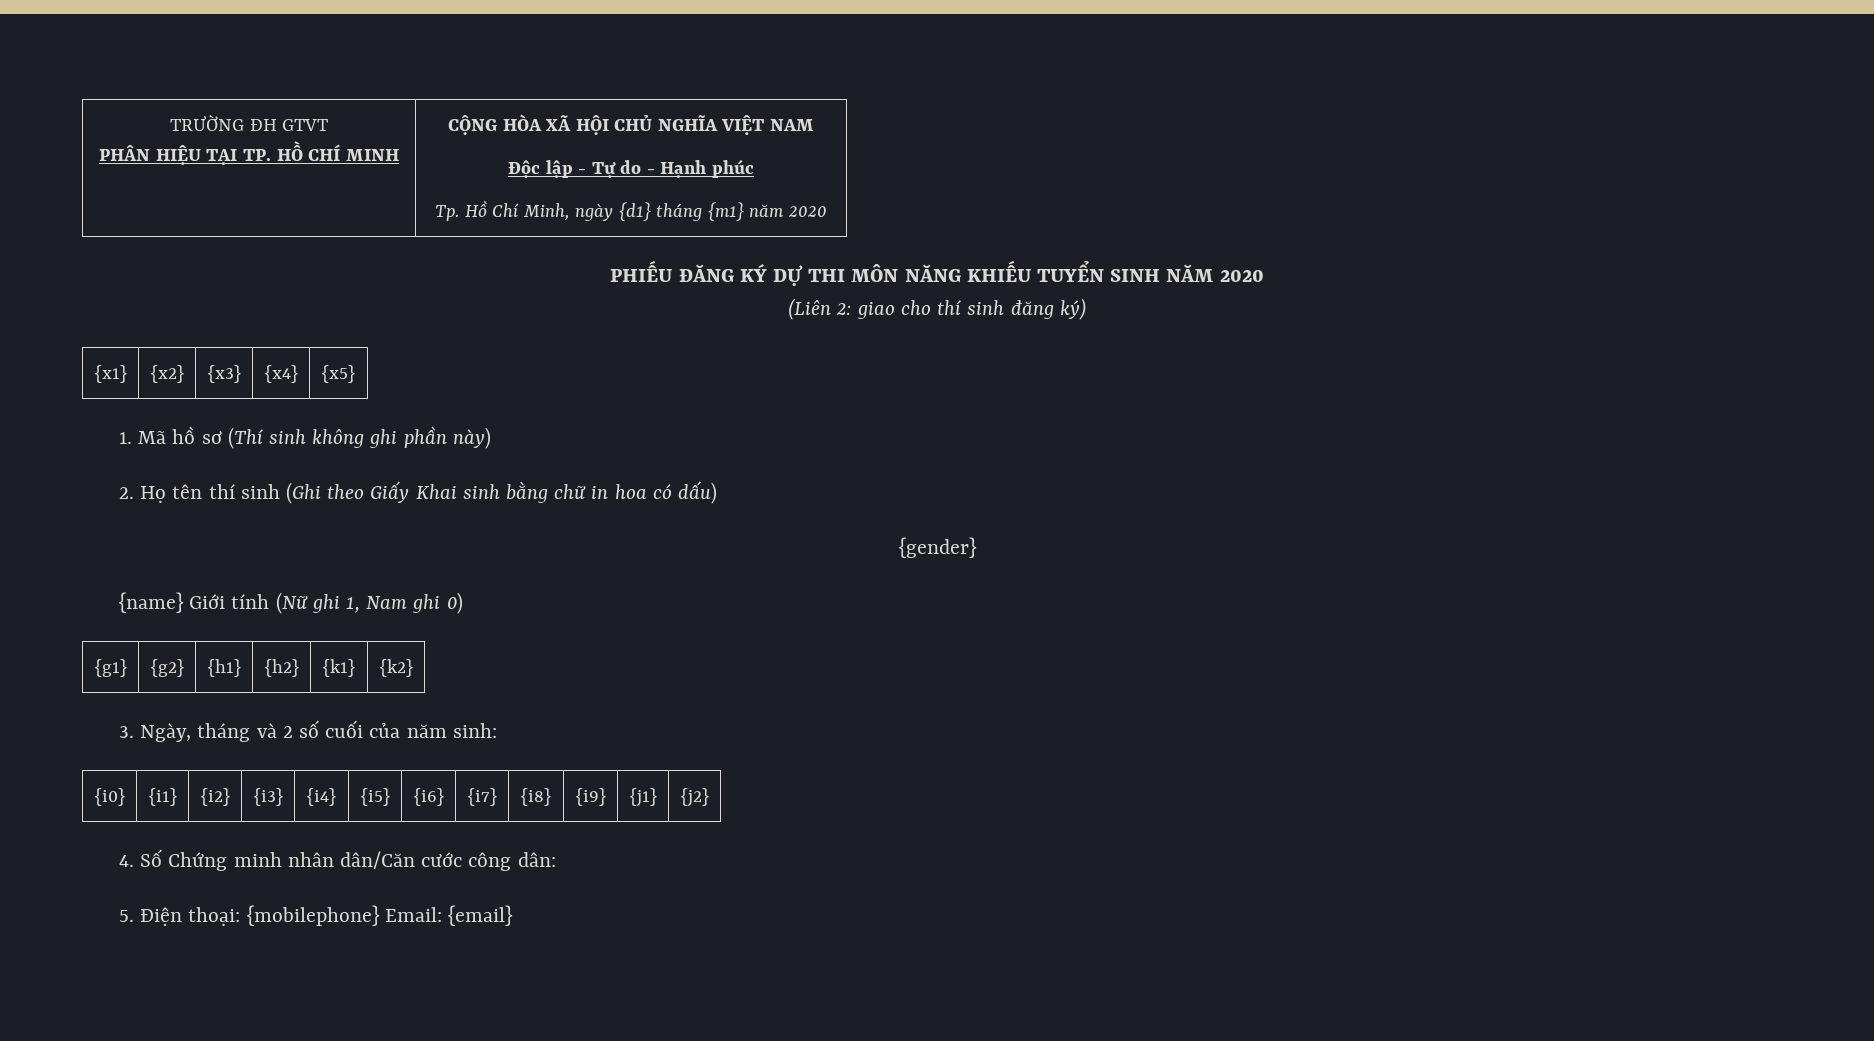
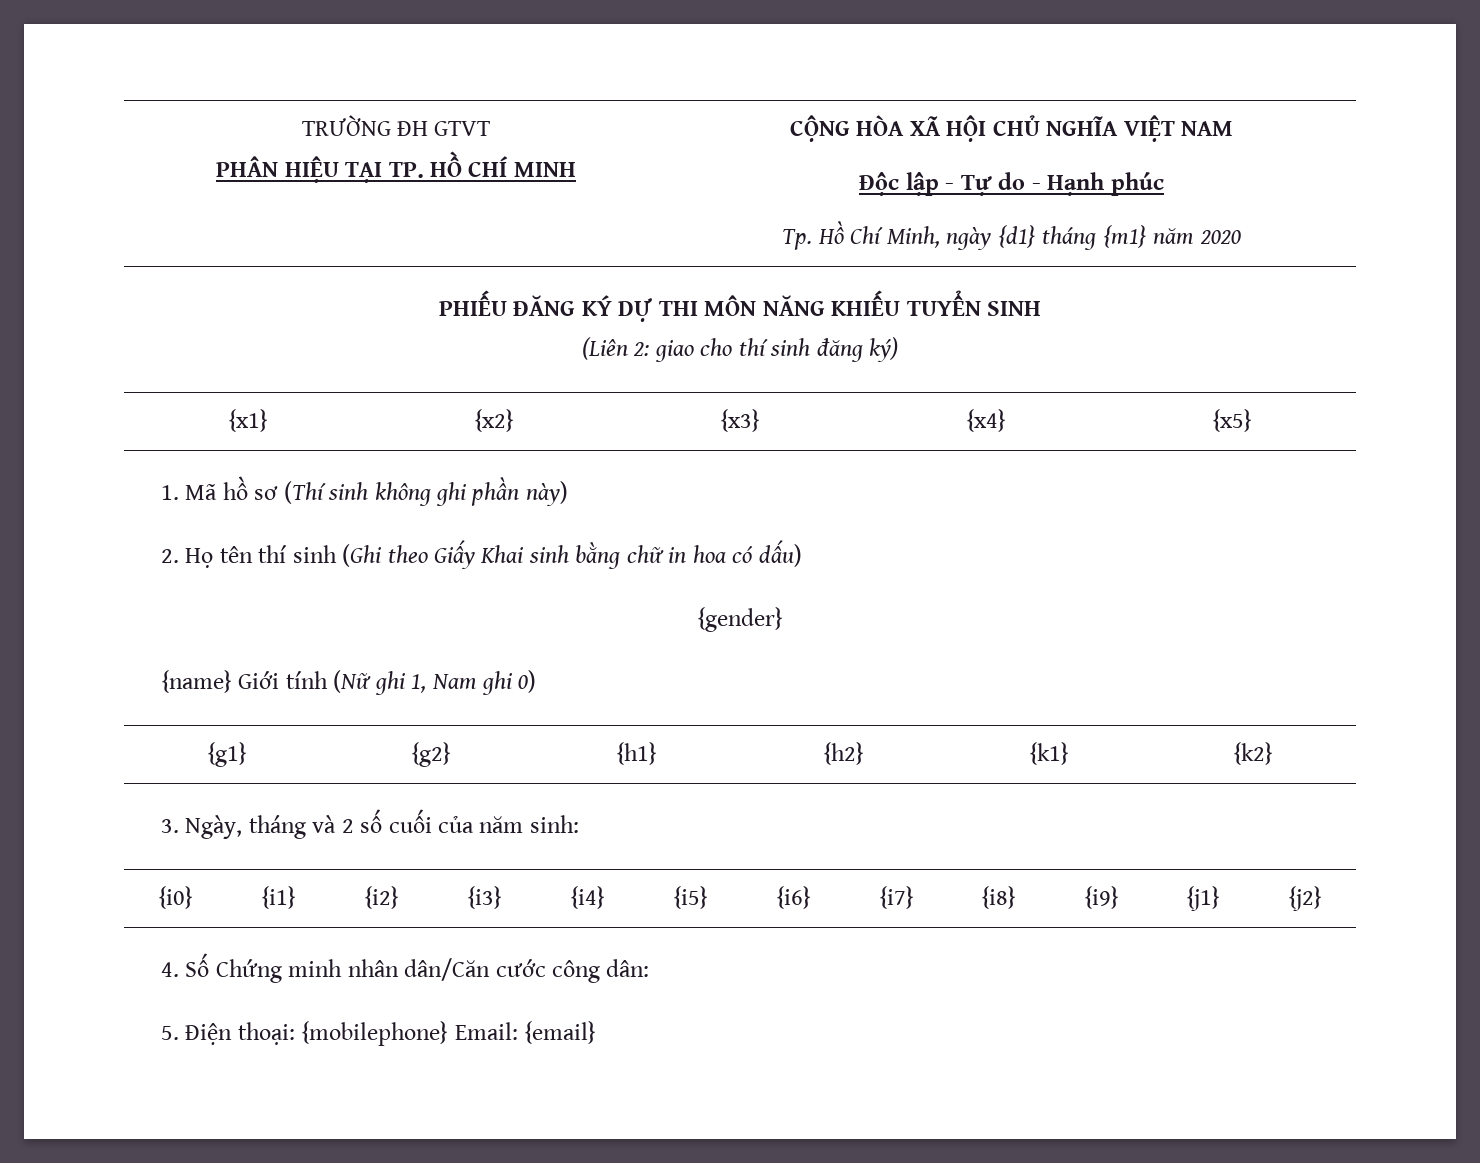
[1166,264,1264,282] NĂM 2020 -> (1042, 308) none

